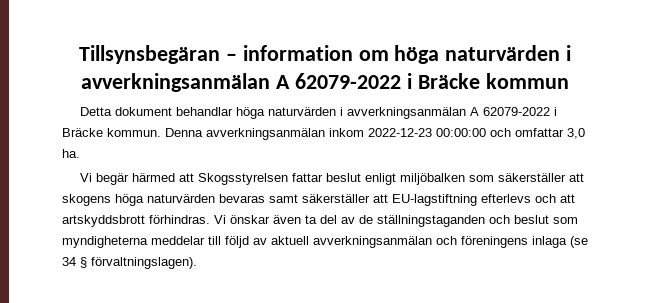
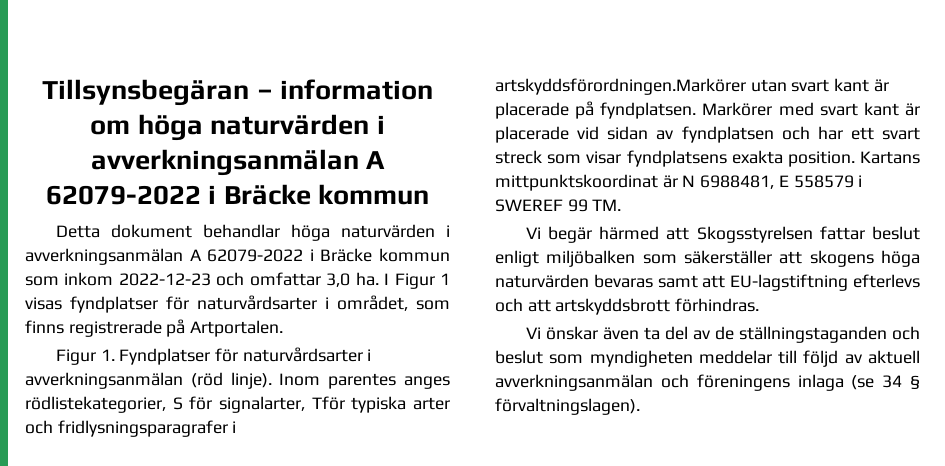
[107,128,325,140] kommun. Denna avverkningsanmälan -> [379,248,451,262] [25,276,59,286] kommun som
[436,128,486,137] 00:00:00 -> (211, 279) none
(80, 153) none -> [384,273,451,289] [25,295,450,313] [25,319,284,337] [55,347,372,365] [25,372,451,389] [25,396,451,413] [25,420,237,437] [495,78,889,95] [495,101,921,119] [495,126,920,143] [495,150,921,167] [495,174,863,191] [495,199,622,212] I Figur 1 visas fyndplatser för naturvårdsarter i området, som finns registrerade på Artportalen. // Figur 1. Fyndplatser för naturvårdsarter i avverkningsanmälan (röd linje). Inom parentes anges rödlistekategorier, S för signalarter, Tför typiska arter och fridlysningsparagrafer i artskyddsförordningen.Markörer utan svart kant är placerade på fyndplatsen. Markörer med svart kant är placerade vid sidan av fyndplatsen och har ett svart streck som visar fyndplatsens exakta position. Kartans mittpunktskoordinat är N 6988481, E 558579 i SWEREF 99 TM.
[302,194,370,203] säkerställer -> (698, 281) none
(210, 219) none -> (760, 305) //
[62,236,148,248] myndigheterna -> [589,350,693,367] myndigheten

